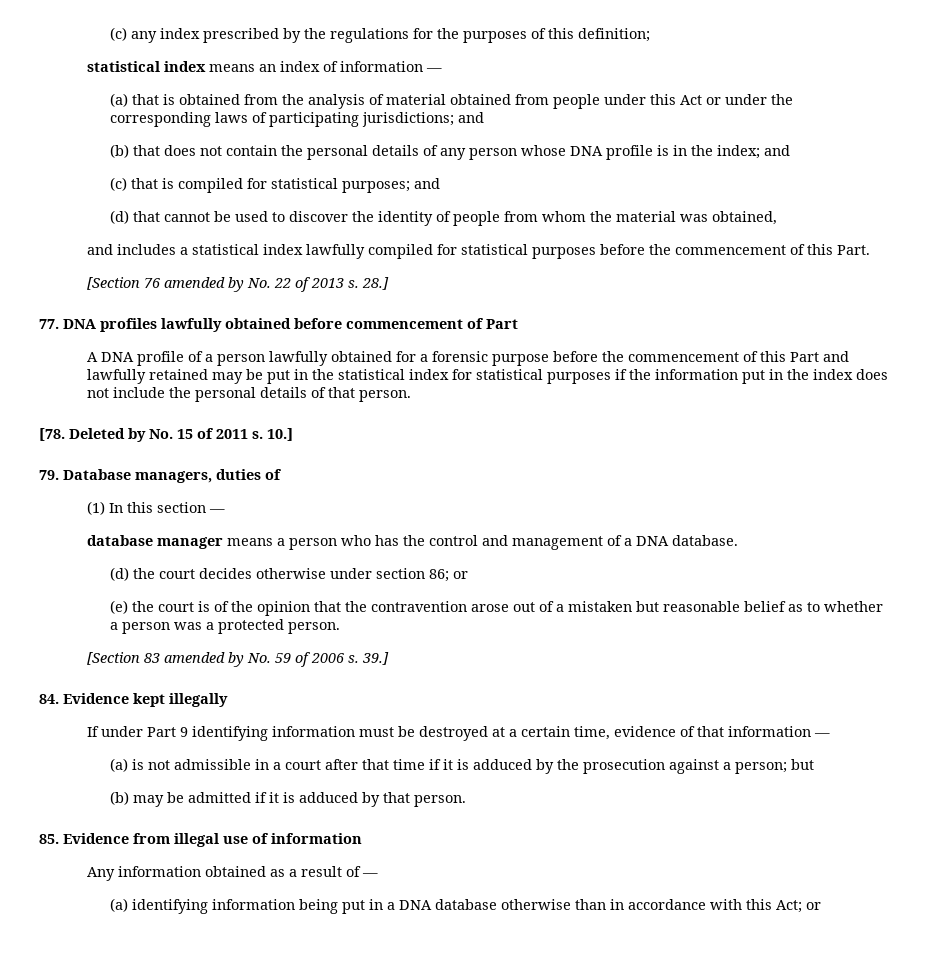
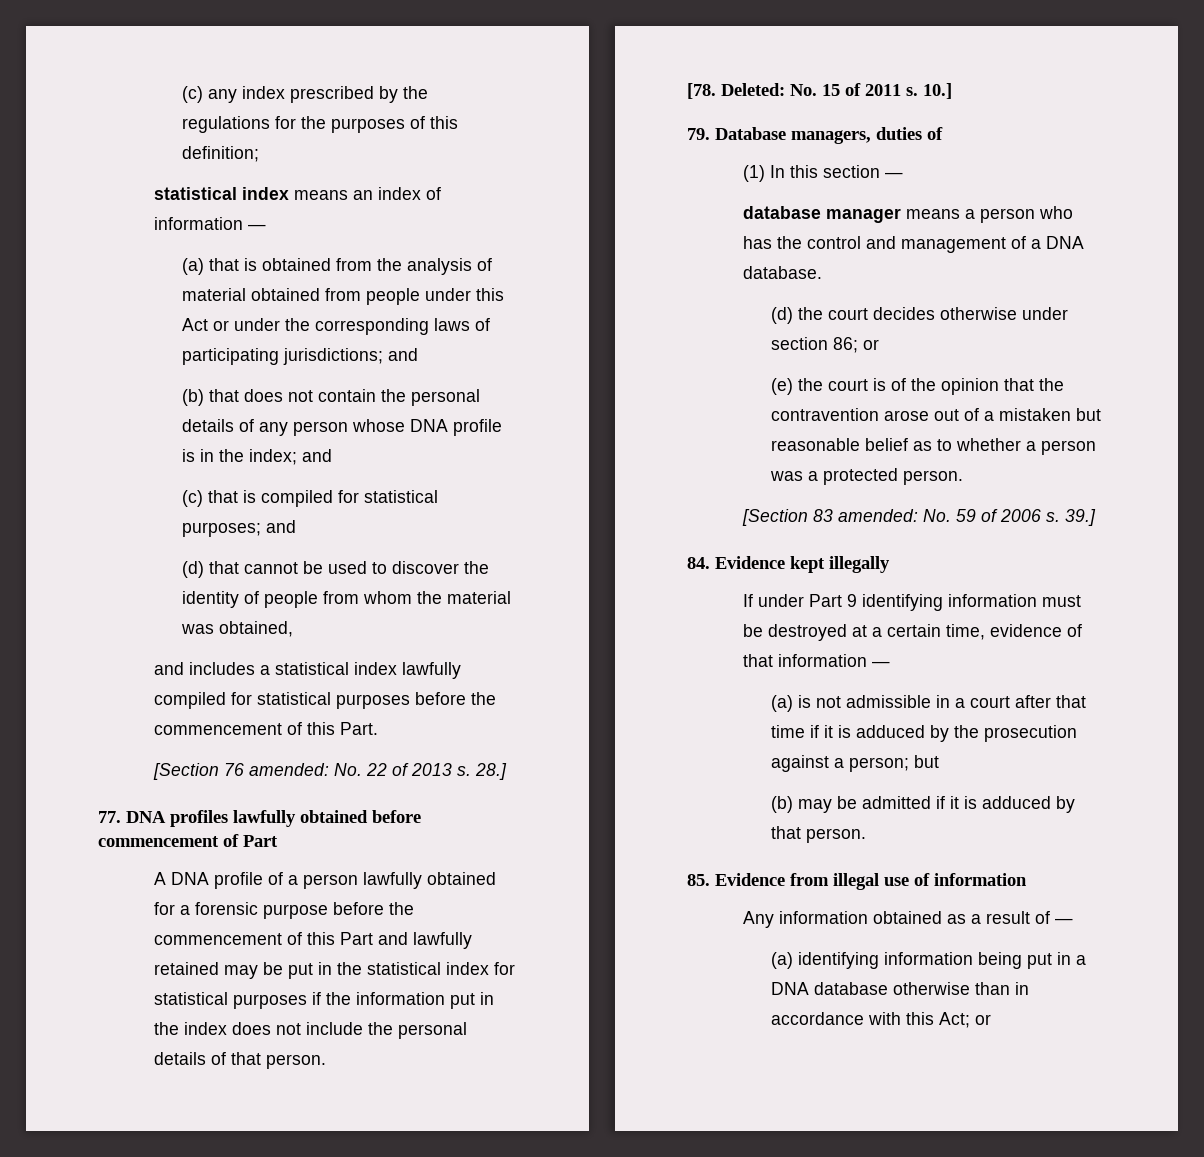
[163,277,244,292] amended by -> [249,763,330,776] amended:
[69,428,146,442] Deleted by -> [721,83,785,96] Deleted:
[163,652,244,667] amended by -> [838,509,919,522] amended:

